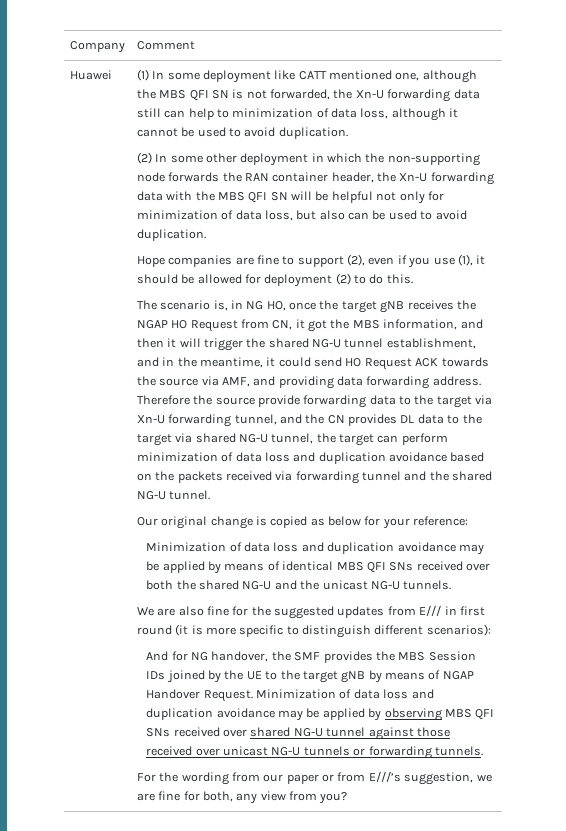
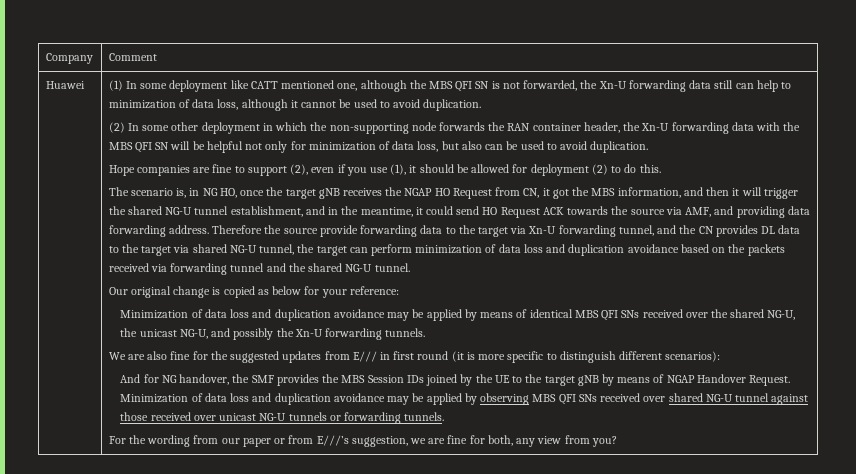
[146,580,400,590] both the shared NG-U and the unicast NG-U -> [710,309,796,320] [120,328,383,340] the shared NG-U, the unicast NG-U, and possibly the Xn-U forwarding

